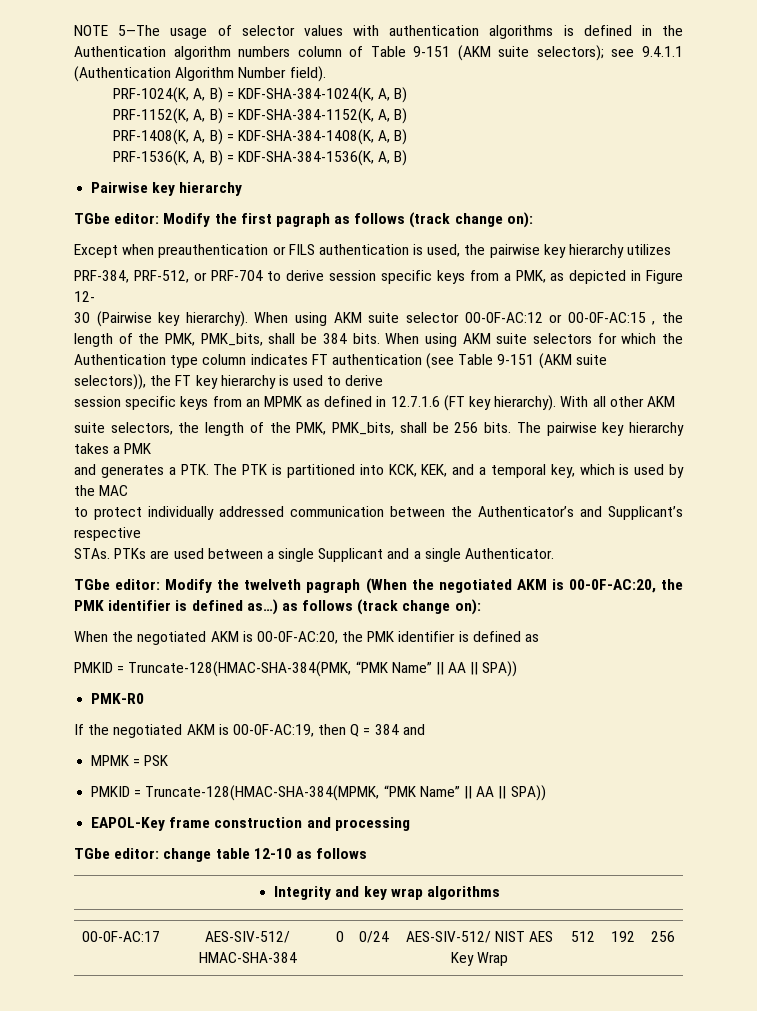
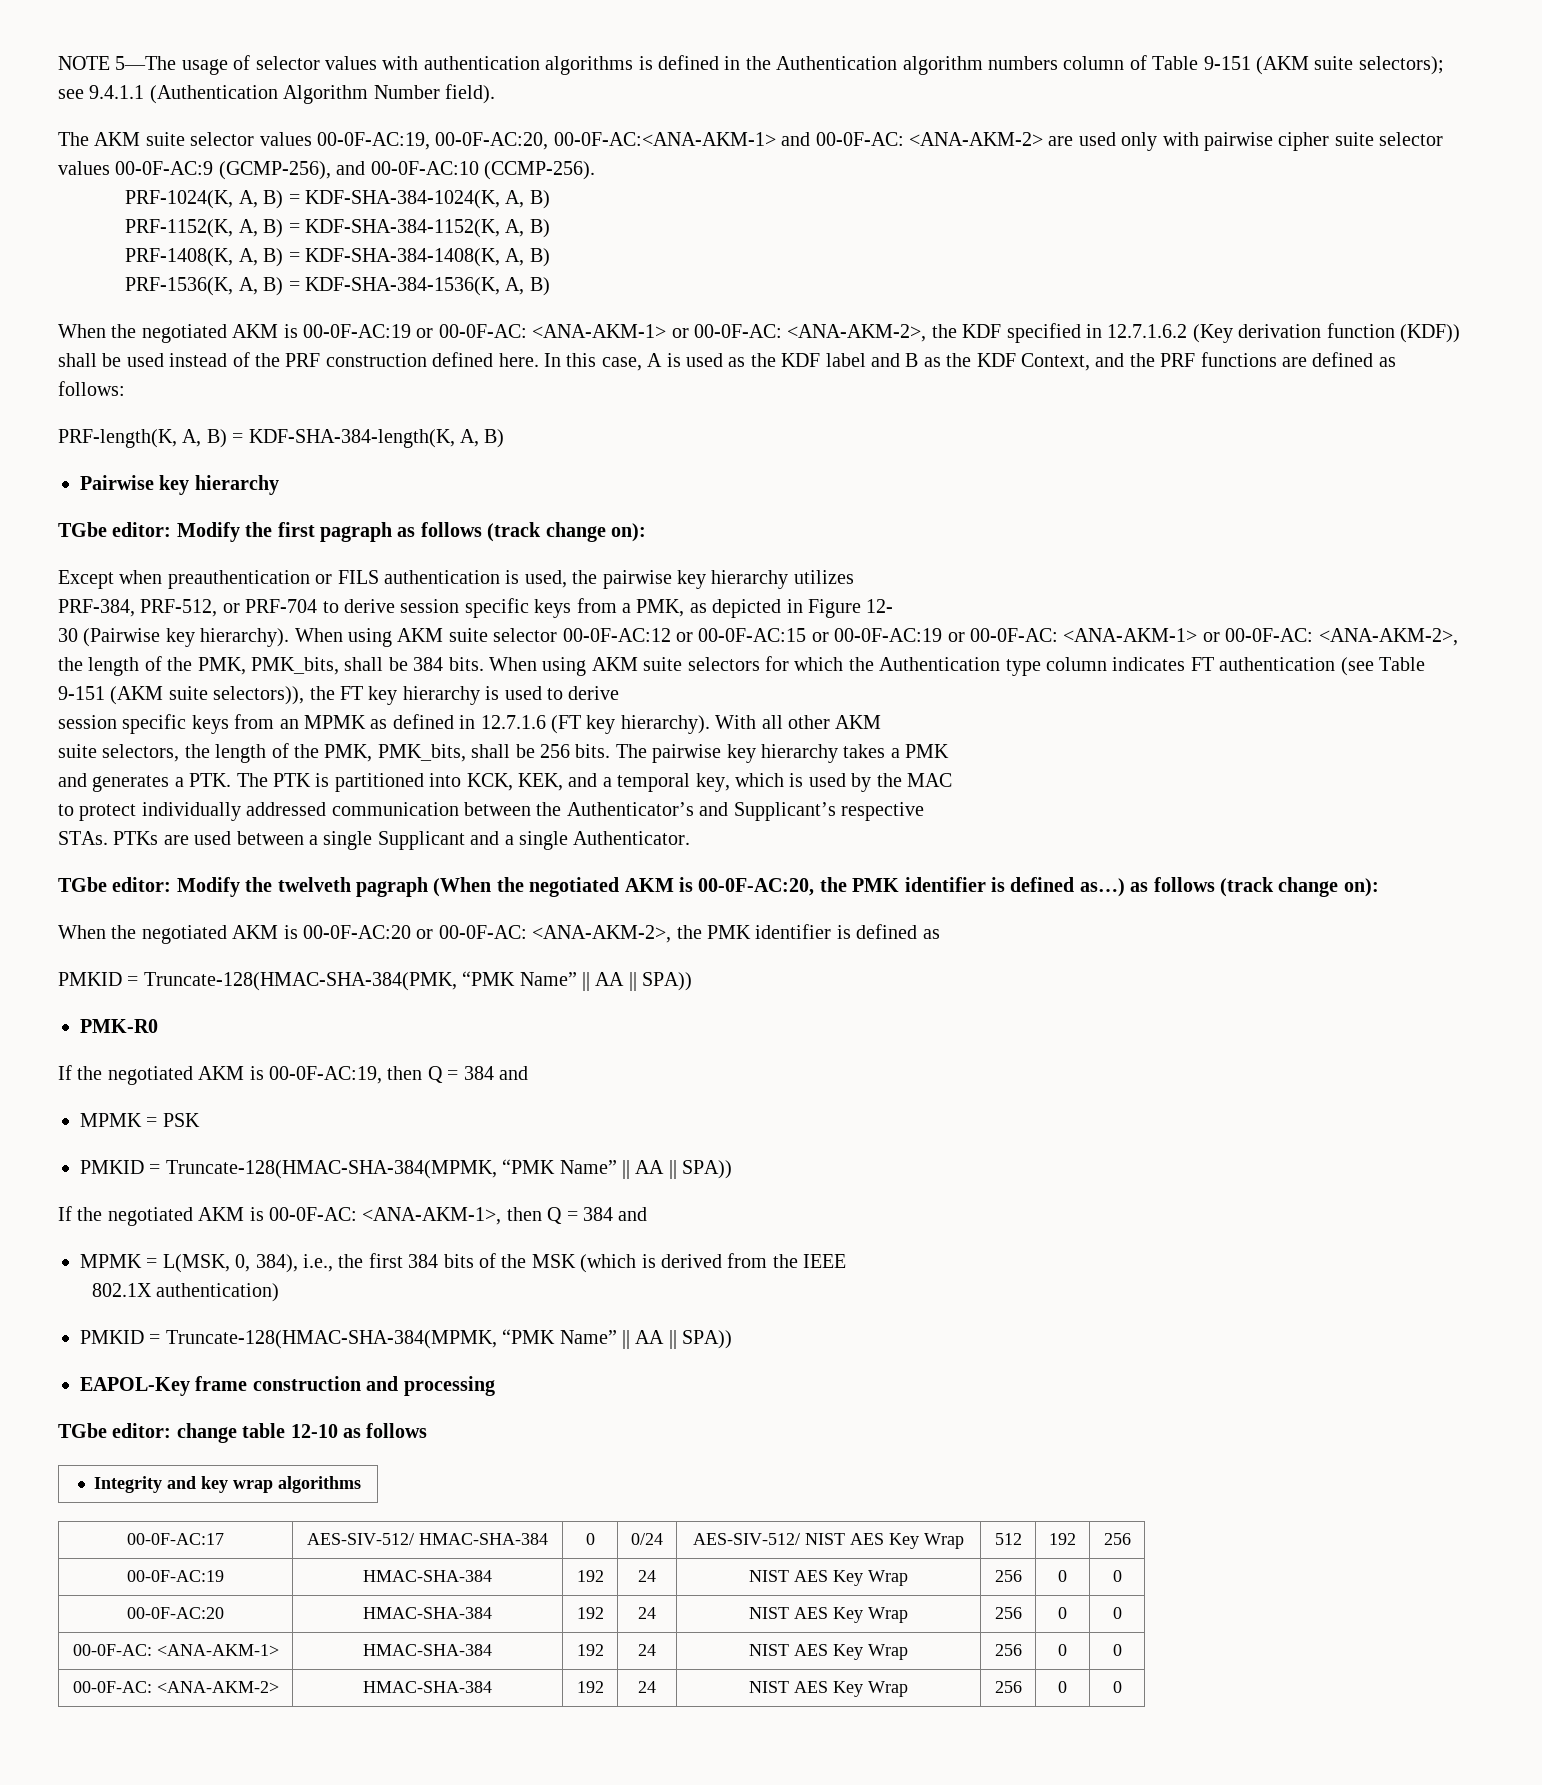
(326, 74) none -> [58,132,1444,151] [58,161,595,180] // The AKM suite selector values 00-0F-AC:19, 00-0F-AC:20, 00-0F-AC:<ANA-AKM-1> and 00-0F-AC: <ANA-AKM-2> are used only with pairwise cipher suite selector values 00-0F-AC:9 (GCMP-256), and 00-0F-AC:10 (CCMP-256).
(408, 158) none -> [58,323,1461,343] [58,352,1396,371] [58,381,125,396] [58,429,505,448] // When the negotiated AKM is 00-0F-AC:19 or 00-0F-AC: <ANA-AKM-1> or 00-0F-AC: <ANA-AKM-2>, the KDF specified in 12.7.1.6.2 (Key derivation function (KDF)) shall be used instead of the PRF construction defined here. In this case, A is used as the KDF label and B as the KDF Context, and the PRF functions are defined as follows: // PRF-length(K, A, B) = KDF-SHA-384-length(K, A, B)
[652,321,656,325] , -> [811,628,1458,646] or 00-0F-AC:19 or 00-0F-AC: <ANA-AKM-1> or 00-0F-AC: <ANA-AKM-2>,
[256,631,338,644] 00-0F-AC:20, -> [303,925,672,943] 00-0F-AC:20 or 00-0F-AC: <ANA-AKM-2>,
(546, 793) none -> [58,1206,648,1226] [80,1253,847,1273] [91,1283,280,1302] [80,1329,733,1349] // If the negotiated AKM is 00-0F-AC: <ANA-AKM-1>, then Q = 384 and // MPMK = L(MSK, 0, 384), i.e., the first 384 bits of the MSK (which is derived from the IEEE // 802.1X authentication) // PMKID = Truncate-128(HMAC-SHA-384(MPMK, “PMK Name” || AA || SPA))
(675, 936) none -> [127,1570,224,1582] [363,1570,492,1582] [576,1570,604,1582] [638,1570,656,1582] [749,1570,908,1586] [994,1570,1022,1582] [1058,1570,1067,1582] [1112,1570,1122,1582] [127,1607,224,1619] [363,1607,492,1619] [576,1607,604,1619] [638,1607,656,1619] [749,1607,908,1623] [994,1607,1022,1619] [1058,1607,1067,1619] [1112,1607,1122,1619] [72,1644,279,1656] [363,1644,492,1656] [576,1644,604,1656] [638,1644,656,1656] [749,1644,908,1660] [994,1644,1022,1656] [1058,1644,1067,1656] [1112,1644,1122,1656] [72,1681,279,1693] [363,1681,492,1693] [576,1681,604,1693] [638,1681,656,1693] [749,1681,908,1697] [994,1681,1022,1693] [1058,1681,1067,1693] [1112,1681,1122,1693] // 00-0F-AC:19 | HMAC-SHA-384 | 192 | 24 | NIST AES Key Wrap | 256 | 0 | 0 // 00-0F-AC:20 | HMAC-SHA-384 | 192 | 24 | NIST AES Key Wrap | 256 | 0 | 0 // 00-0F-AC: <ANA-AKM-1> | HMAC-SHA-384 | 192 | 24 | NIST AES Key Wrap | 256 | 0 | 0 // 00-0F-AC: <ANA-AKM-2> | HMAC-SHA-384 | 192 | 24 | NIST AES Key Wrap | 256 | 0 | 0

